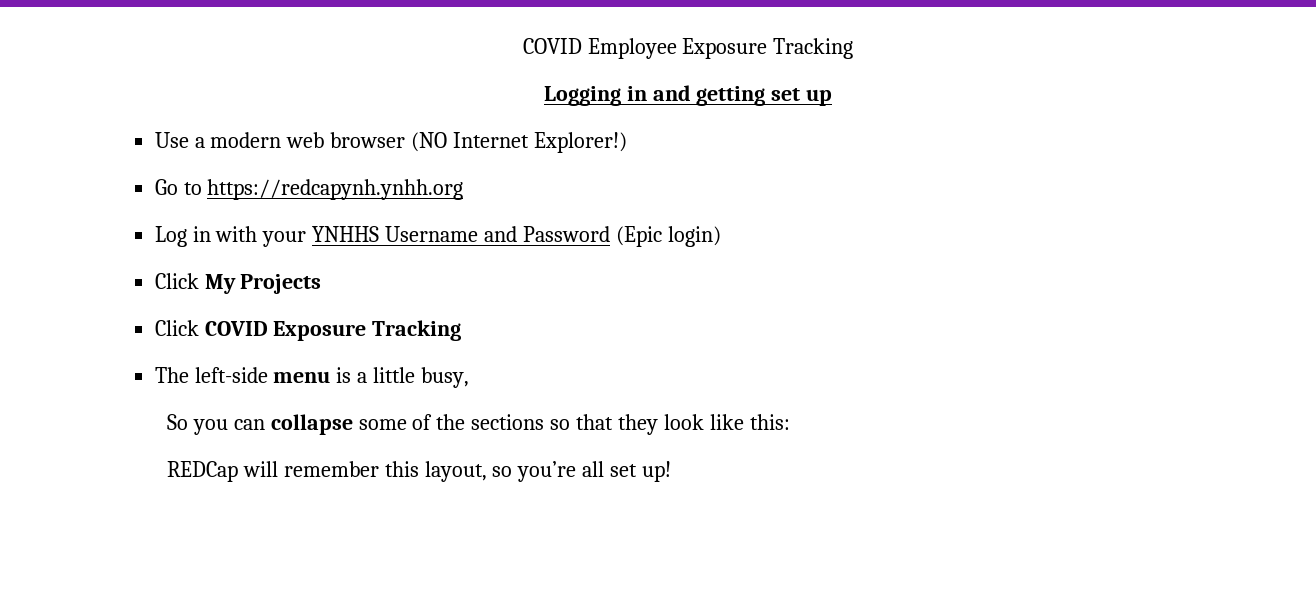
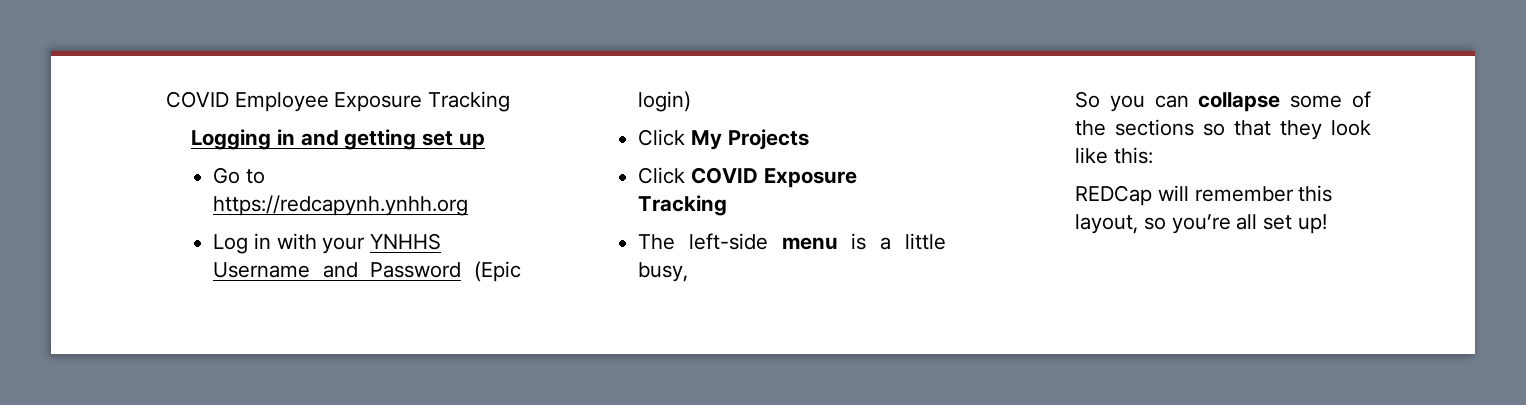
[154,132,628,153] // Use a modern web browser (NO Internet Explorer!) -> (485, 141) none

